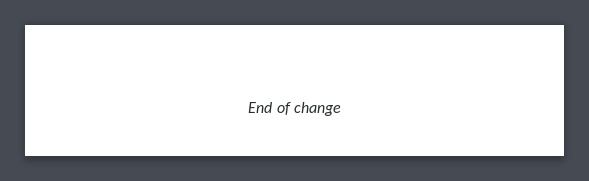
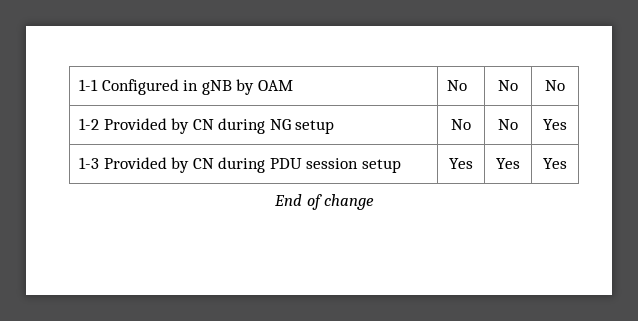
(248, 107) none -> [78,79,293,95] [446,80,467,91] [498,80,518,91] [545,80,565,91] [78,118,335,134] [451,119,471,130] [498,119,518,130] [543,119,567,130] [78,157,402,173] [449,158,473,169] [496,158,520,169] [543,158,567,169] 1-1 Configured in gNB by OAM | No | No | No // 1-2 Provided by CN during NG setup | No | No | Yes // 1-3 Provided by CN during PDU session setup | Yes | Yes | Yes //

